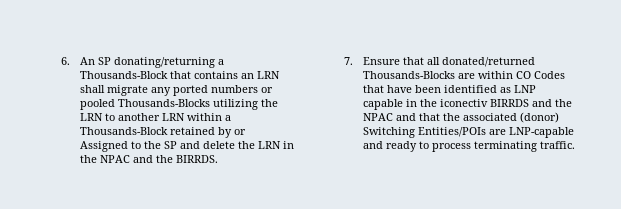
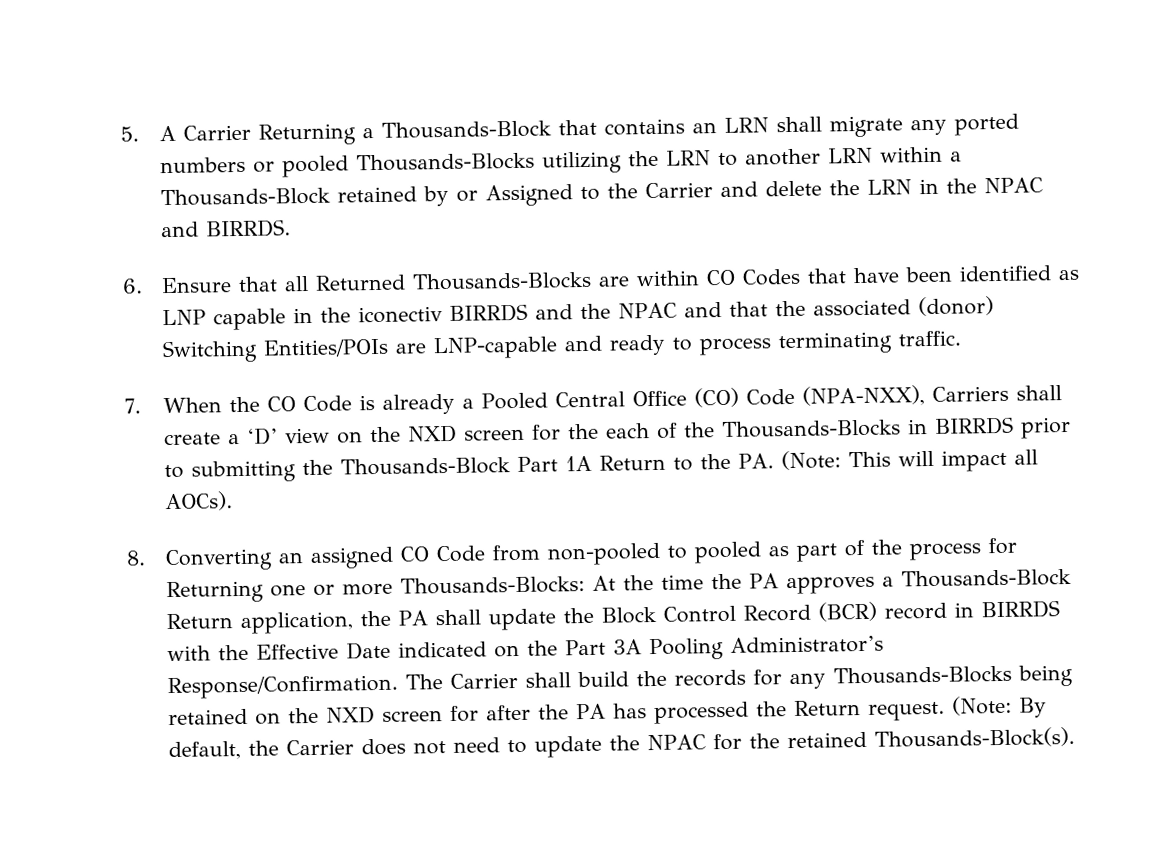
[61,57,215,68] 6. An SP donating/returning -> [119,123,356,146] 5. A Carrier Returning
[163,141,177,149] SP -> [644,182,713,199] Carrier
[155,155,173,163] the -> (199, 229) none
[344,57,354,65] 7. -> [121,278,143,294] 6.
[441,57,535,67] donated/returned -> [314,274,406,291] Returned
(575, 145) none -> [123,385,1062,415] [163,416,1071,446] [163,449,1038,483] [163,491,233,512] [125,537,1017,572] [165,568,1072,604] [165,600,1060,634] [166,635,884,662] [166,664,1073,700] [167,695,1047,726] [167,726,1075,761] // 7. When the CO Code is already a Pooled Central Office (CO) Code (NPA-NXX), Carriers shall create a ‘D’ view on the NXD screen for the each of the Thousands-Blocks in BIRRDS prior to submitting the Thousands-Block Part 1A Return to the PA. (Note: This will impact all AOCs). // 8. Converting an assigned CO Code from non-pooled to pooled as part of the process for Returning one or more Thousands-Blocks: At the time the PA approves a Thousands-Block Return application, the PA shall update the Block Control Record (BCR) record in BIRRDS with the Effective Date indicated on the Part 3A Pooling Administrator’s Response/Confirmation. The Carrier shall build the records for any Thousands-Blocks being retained on the NXD screen for after the PA has processed the Return request. (Note: By default, the Carrier does not need to update the NPAC for the retained Thousands-Block(s).

